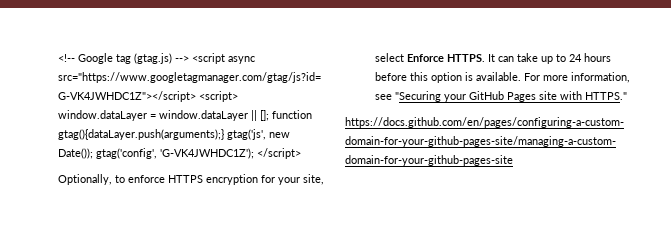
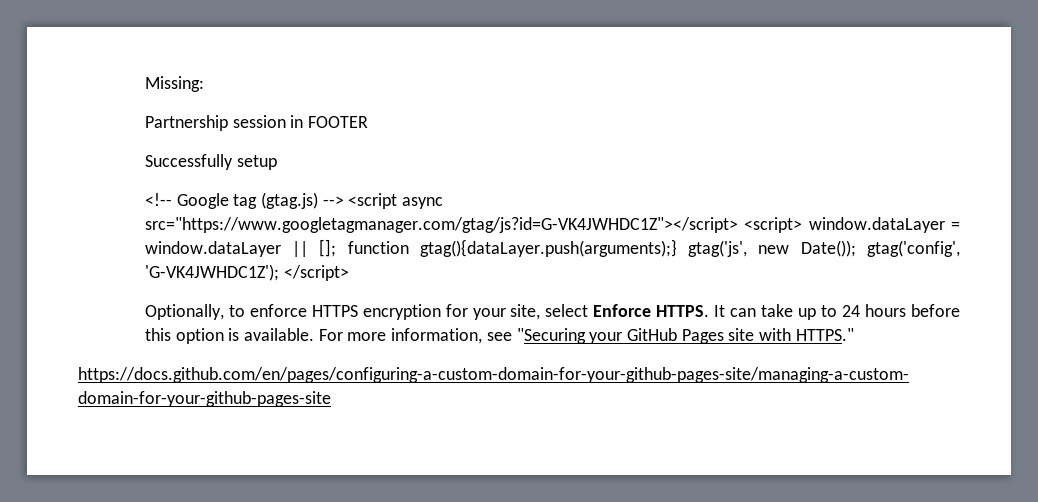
(58, 58) none -> [144,76,204,92] [144,115,368,131] [144,154,277,170] Missing: // Partnership session in FOOTER // Successfully setup //

